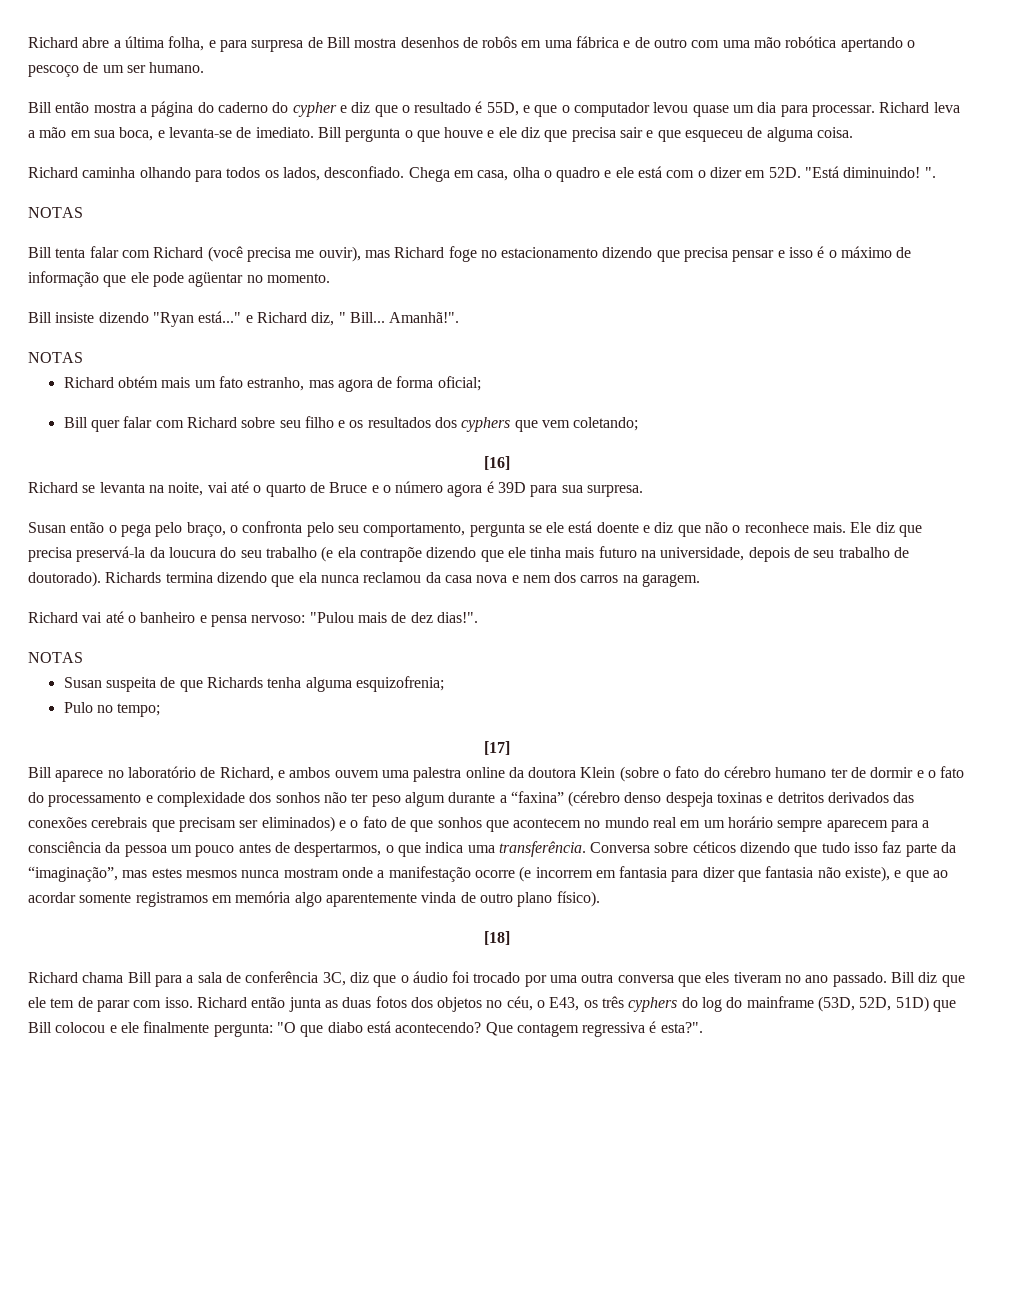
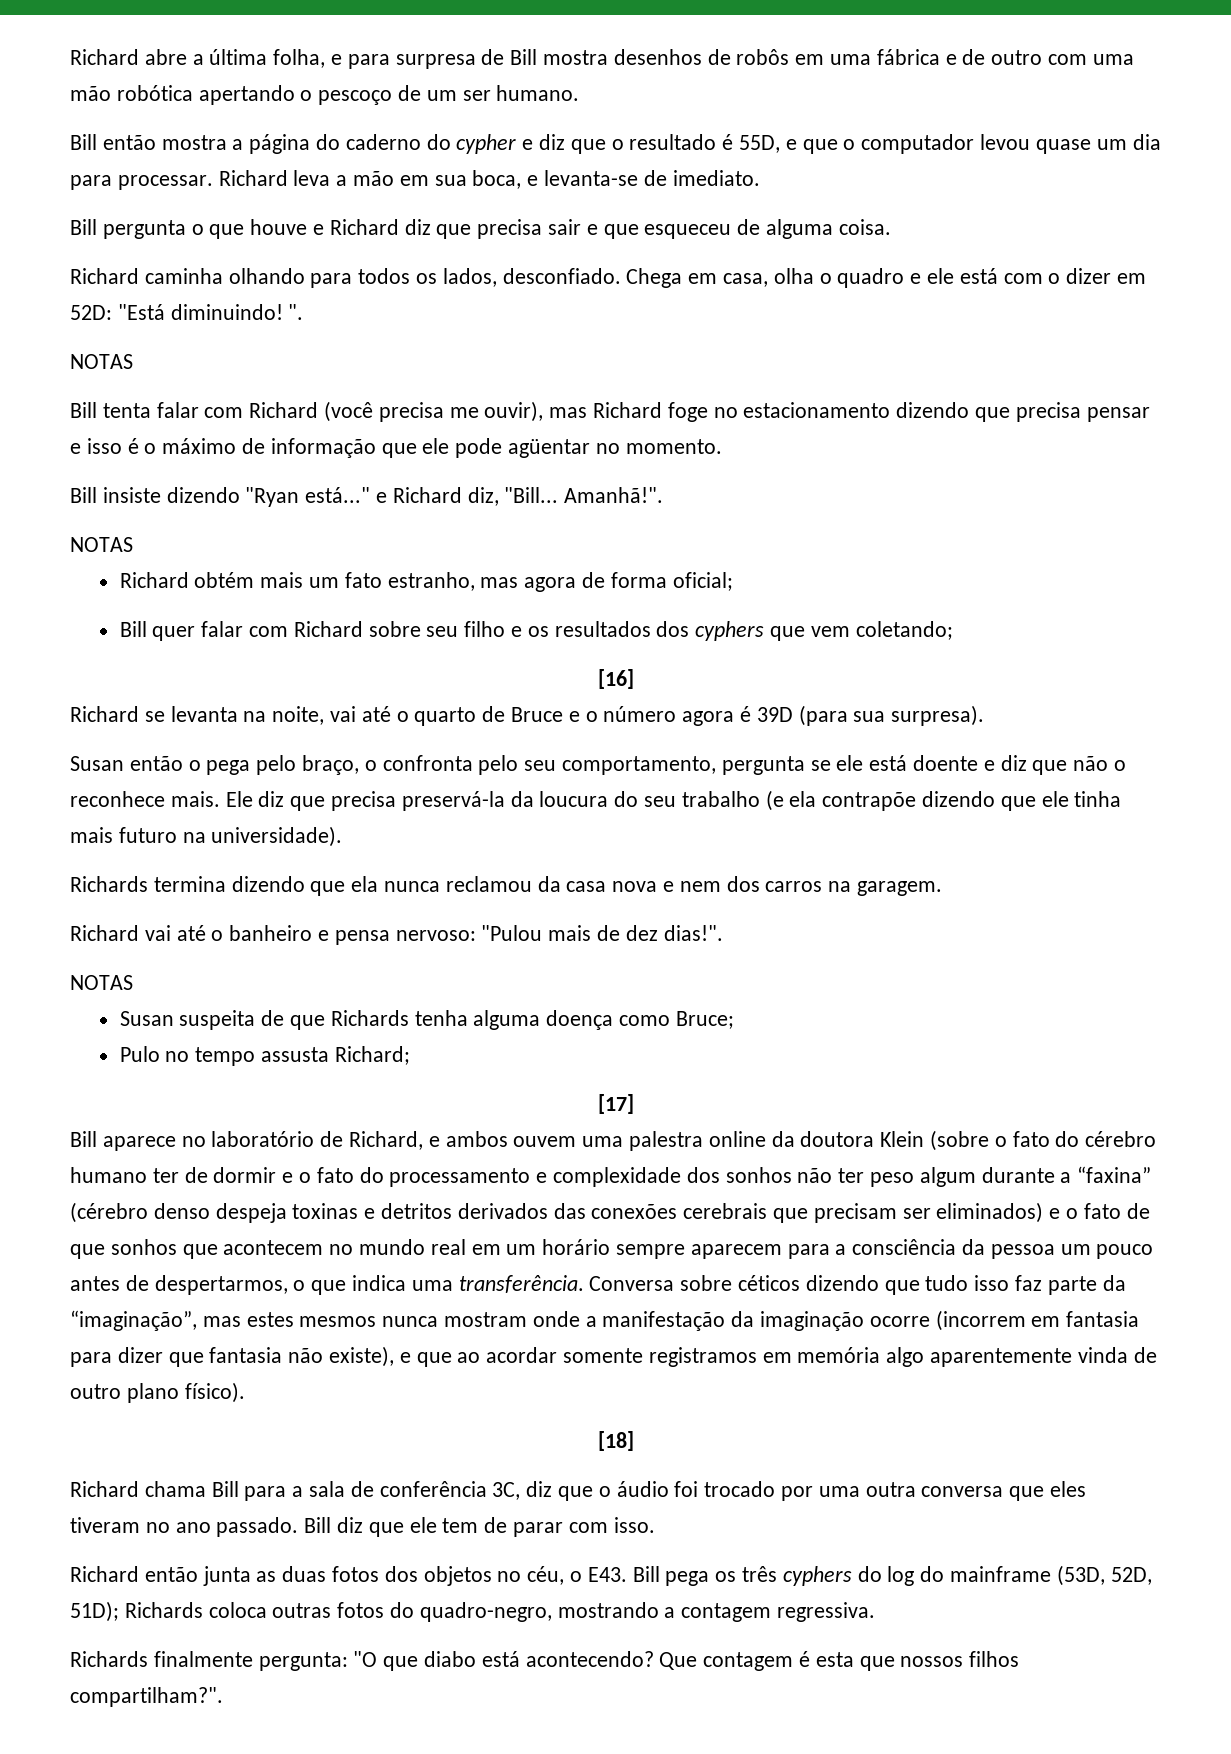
(314, 132) none -> (760, 178) //
[498,127,517,138] ele -> [329,219,399,235] Richard
[768,167,801,178] 52D. -> [70,305,112,320] 52D:
[338,312,385,323] " Bill... -> [504,487,559,503] "Bill...
[530,485,644,497] para sua surpresa. -> [798,705,985,726] (para sua surpresa).
[660,547,910,562] [28,571,101,587] universidade, depois de seu trabalho de doutorado). -> [211,826,343,847] universidade). //
[355,676,444,692] esquizofrenia; -> [546,1010,734,1030] doença como Bruce;
[117,703,161,717] tempo; -> [195,1046,410,1066] tempo assusta Richard;
[474,866,593,882] ocorre (e incorrem -> [731,1310,1026,1331] da imaginação ocorre (incorrem
(193, 1002) none -> (655, 1525) //
[549,997,580,1011] E43, -> [587,1566,710,1586] E43. Bill pega
[895,996,956,1012] [28,1022,139,1033] 51D) que Bill colocou e ele -> [70,1601,876,1622] [70,1651,148,1667] 51D); Richards coloca outras fotos do quadro-negro, mostrando a contagem regressiva. // Richards
[582,1021,703,1037] regressiva é esta?". -> [799,1651,1020,1671] [70,1687,223,1707] é esta que nossos filhos compartilham?".

